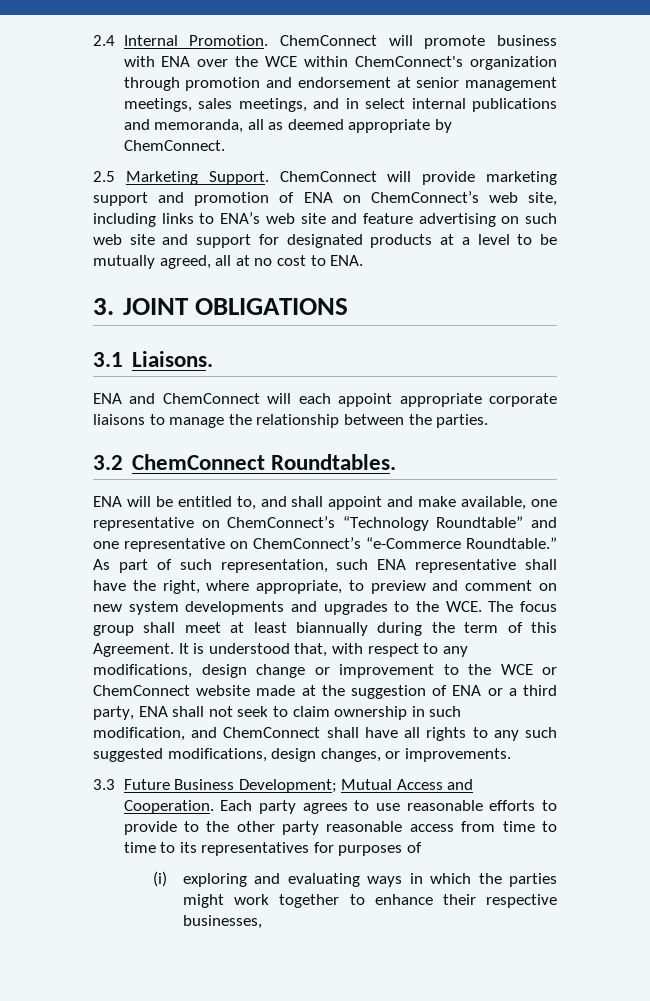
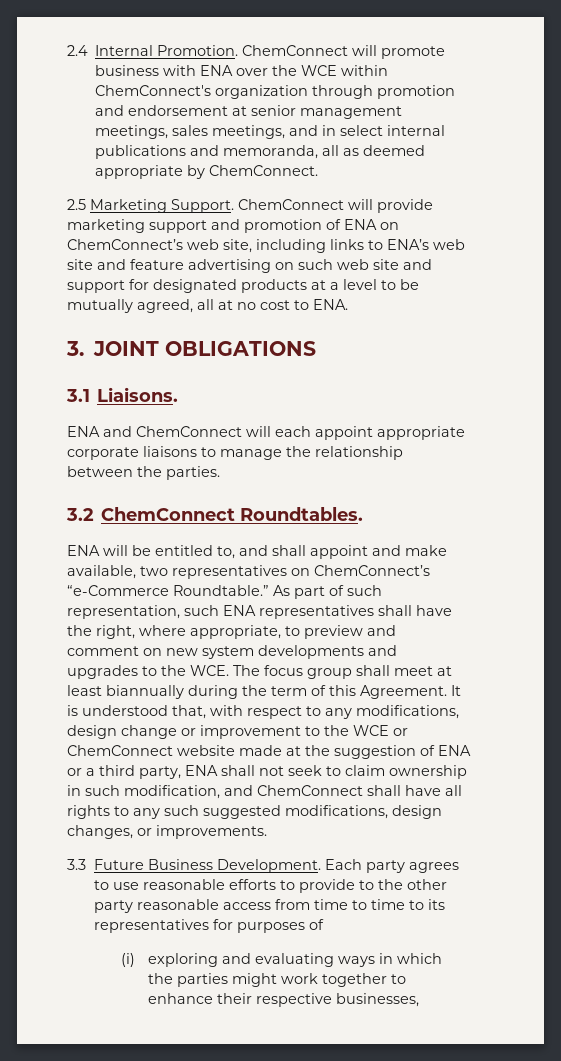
[531,499,558,507] [93,516,557,531] [93,538,225,552] one representative on ChemConnect’s “Technology Roundtable” and one representative -> [140,565,287,579] two representatives
[415,559,517,573] representative -> [259,605,374,619] representatives
[238,779,474,793] [123,800,214,814] Development; Mutual Access and Cooperation. -> [217,859,322,873] Development.

